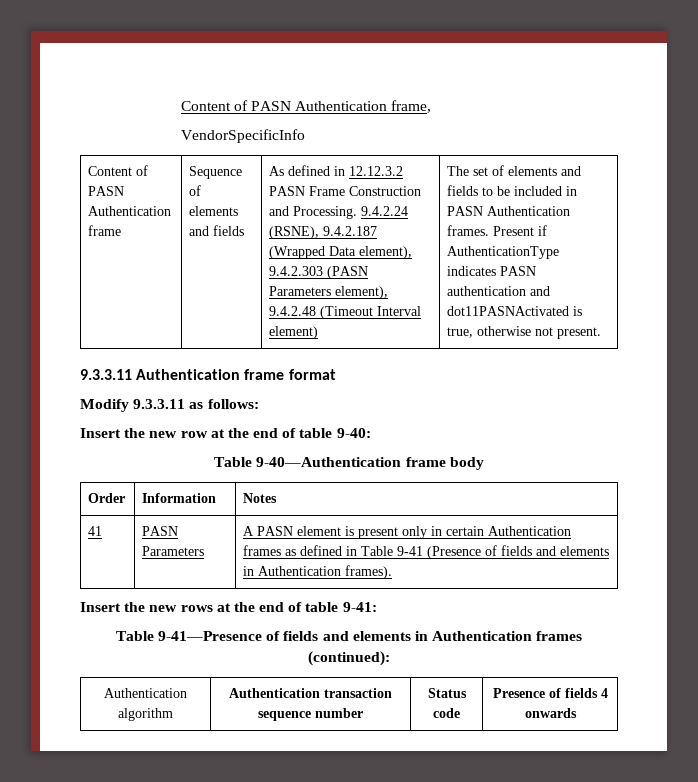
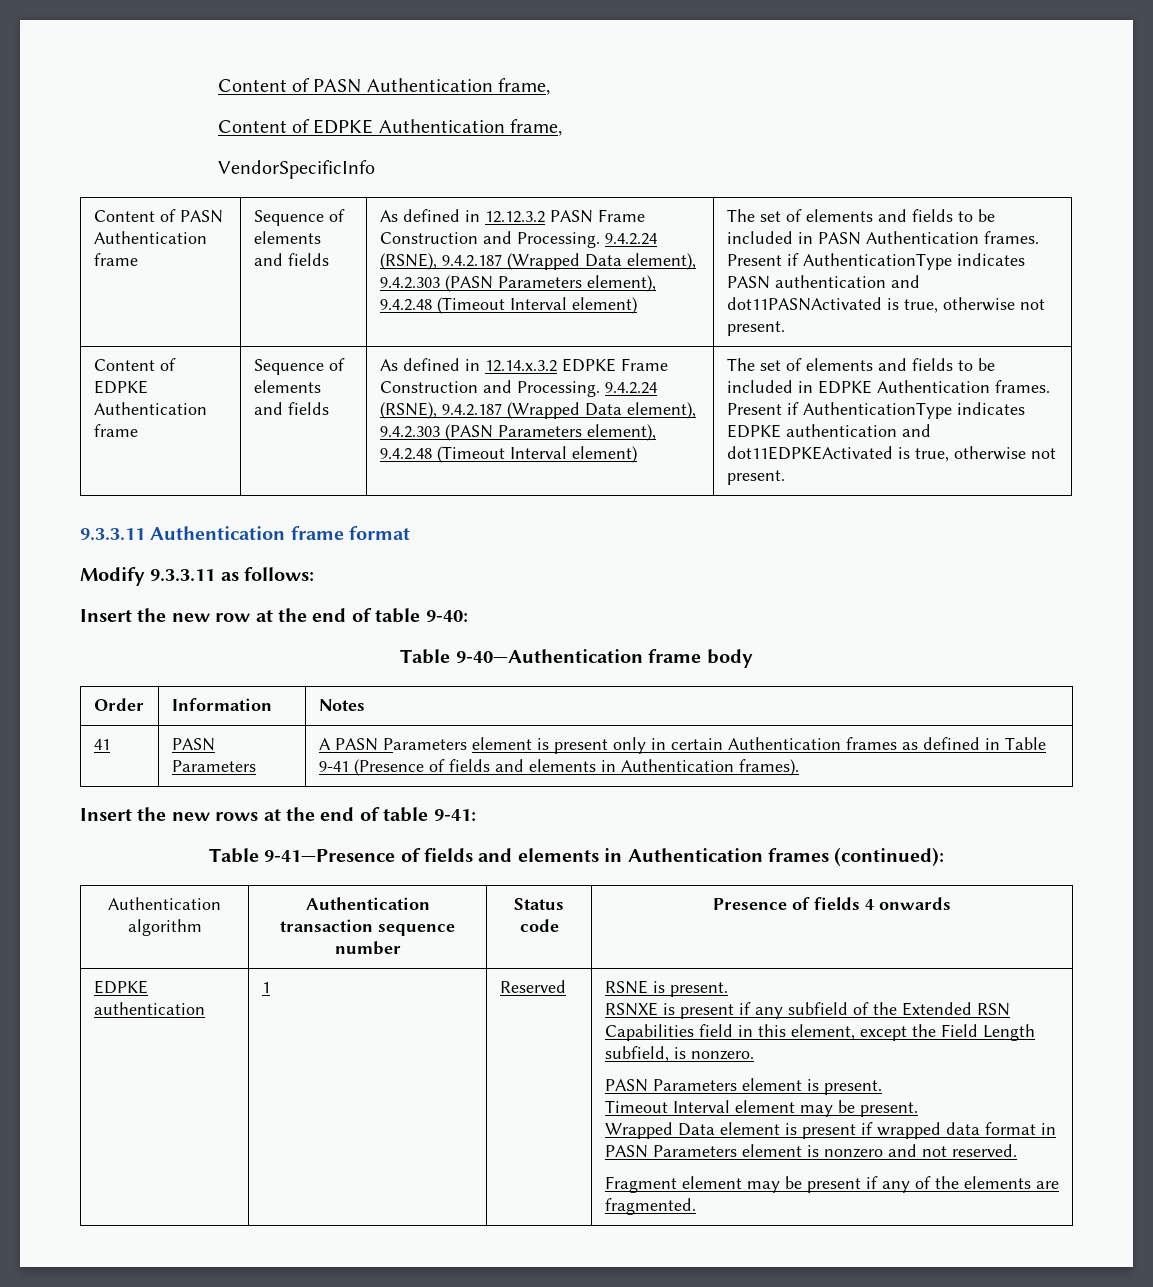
(432, 106) none -> [217,119,563,136] // Content of EDPKE Authentication frame,
(602, 333) none -> [93,358,176,371] [93,380,148,394] [93,402,207,415] [93,424,138,437] [253,358,345,375] [253,380,321,393] [253,402,329,415] [379,358,668,372] [379,380,657,397] [379,402,696,419] [379,424,656,441] [379,446,637,463] [726,358,995,371] [726,380,1050,394] [726,402,1025,419] [726,424,931,438] [726,446,1056,462] [726,470,785,485] // Content of EDPKE Authentication frame | Sequence of elements and fields | As defined in 12.14.x.3.2 EDPKE Frame Construction and Processing. 9.4.2.24 (RSNE), 9.4.2.187 (Wrapped Data element), 9.4.2.303 (PASN Parameters element), 9.4.2.48 (Timeout Interval element) | The set of elements and fields to be included in EDPKE Authentication frames. Present if AuthenticationType indicates EDPKE authentication and dot11EDPKEActivated is true, otherwise not present.
(294, 531) none -> [382,738,467,750] Parameters
(577, 713) none -> [93,980,148,994] [93,1002,205,1015] [261,982,270,993] [499,980,566,993] [604,980,728,997] [604,1002,1010,1019] [604,1024,1035,1041] [604,1046,754,1062] [604,1078,882,1095] [604,1100,918,1117] [604,1122,1056,1139] [604,1144,1017,1158] [604,1176,1059,1193] [604,1198,696,1215] // EDPKE authentication | 1 | Reserved | RSNE is present. // RSNXE is present if any subfield of the Extended RSN Capabilities field in this element, except the Field Length subfield, is nonzero. // PASN Parameters element is present. // Timeout Interval element may be present. // Wrapped Data element is present if wrapped data format in PASN Parameters element is nonzero and not reserved. // Fragment element may be present if any of the elements are fragmented.

